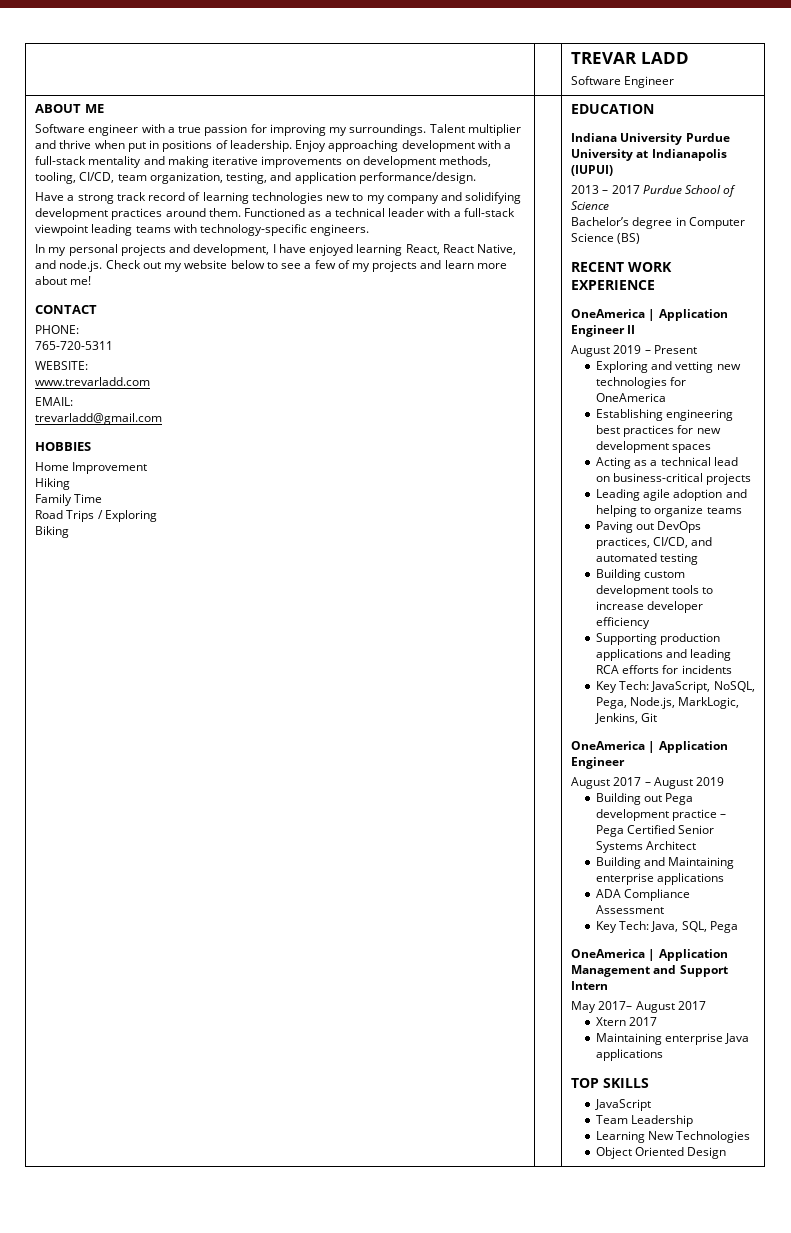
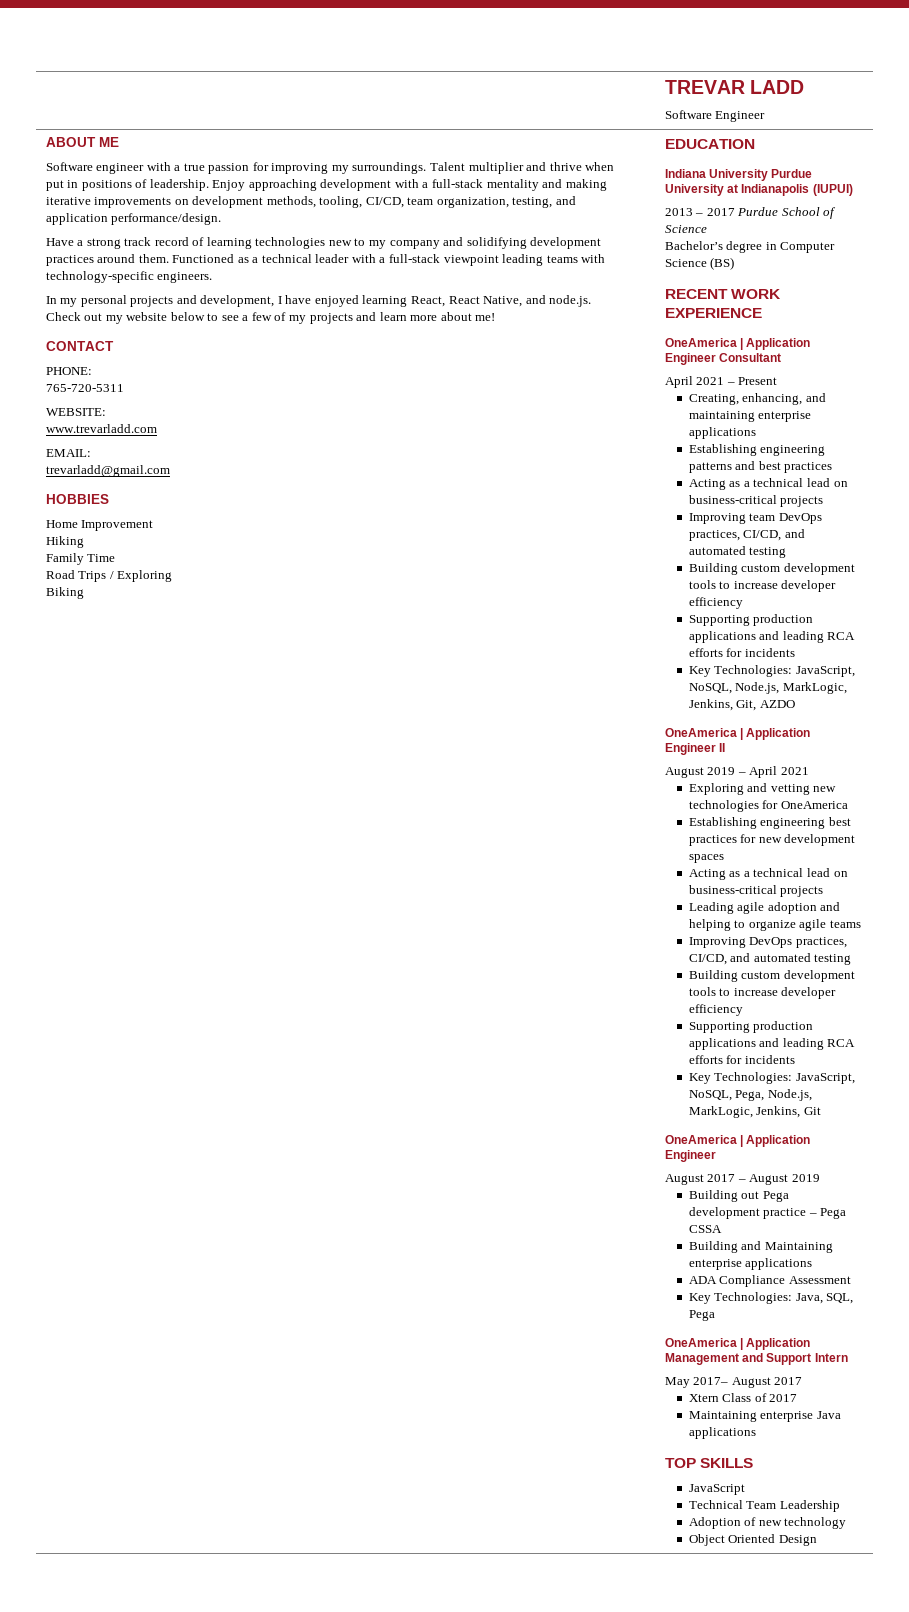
(656, 285) none -> [664,338,811,350] [664,353,782,365] [664,376,778,388] [688,393,826,405] [688,411,812,422] [688,427,756,439] [688,444,826,456] [688,461,833,473] [688,478,848,490] [688,495,824,507] [688,513,822,524] [688,529,805,541] [688,546,787,558] [688,563,855,575] [688,580,837,592] [688,597,743,609] [688,614,814,626] [688,631,856,643] [688,648,795,657] [688,665,855,677] [688,682,847,694] [688,699,795,711] // OneAmerica | Application Engineer Consultant // April 2021 – Present // Creating, enhancing, and maintaining enterprise applications // Establishing engineering patterns and best practices // Acting as a technical lead on business-critical projects // Improving team DevOps practices, CI/CD, and automated testing // Building custom development tools to increase developer efficiency // Supporting production applications and leading RCA efforts for incidents // Key Technologies: JavaScript, NoSQL, Node.js, MarkLogic, Jenkins, Git, AZDO
[653,345,697,354] Present -> [749,766,809,778] April 2021
(704, 511) none -> [799,919,827,931] agile
[595,521,655,533] Paving out -> [688,937,746,948] Improving
[619,681,650,690] Tech: -> [714,1072,793,1084] Technologies:
[627,825,715,834] [595,841,697,853] Certified Senior Systems Architect -> [688,1225,722,1233] CSSA
[619,921,650,930] Tech: -> [714,1292,793,1304] Technologies:
(626, 1021) none -> [722,1393,767,1402] Class of
(651, 1105) none -> [688,1500,743,1509] Technical
[595,1131,751,1143] Learning New Technologies -> [688,1517,847,1529] Adoption of new technology

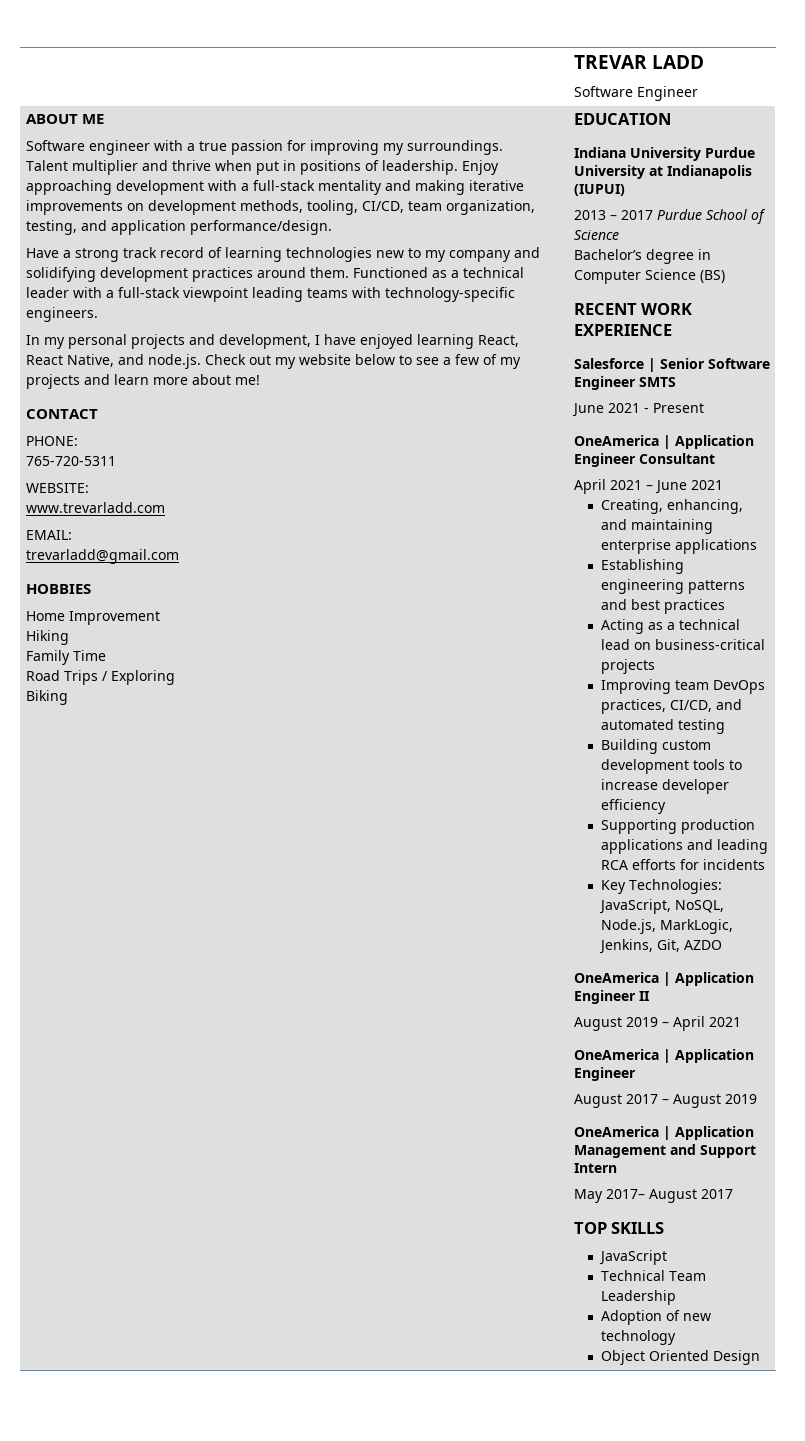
(762, 313) none -> [573,358,770,372] [573,376,676,390] [571,403,704,417] // Salesforce | Senior Software Engineer SMTS // June 2021 - Present
[738,377,778,385] Present -> [654,480,723,494] June 2021
[688,783,837,795] [688,800,848,812] [688,817,851,829] [688,834,856,846] [688,854,724,863] [688,868,848,880] [688,885,824,897] [688,902,841,914] [688,919,861,931] [688,937,847,948] [688,953,852,965] [688,970,855,982] [688,987,837,999] [688,1004,743,1016] [688,1021,814,1033] [688,1038,856,1050] [688,1055,795,1064] [688,1072,855,1084] [688,1089,812,1101] [688,1106,821,1118] // Exploring and vetting new technologies for OneAmerica // Establishing engineering best practices for new development spaces // Acting as a technical lead on business-critical projects // Leading agile adoption and helping to organize agile teams // Improving DevOps practices, CI/CD, and automated testing // Building custom development tools to increase developer efficiency // Supporting production applications and leading RCA efforts for incidents // Key Technologies: JavaScript, NoSQL, Pega, Node.js, MarkLogic, Jenkins, Git -> (741, 1022) none
[688,1190,789,1202] [688,1207,847,1219] [688,1225,722,1233] [688,1241,833,1253] [688,1258,813,1270] [688,1275,851,1287] [688,1292,854,1304] [688,1310,715,1321] // Building out Pega development practice – Pega CSSA // Building and Maintaining enterprise applications // ADA Compliance Assessment // Key Technologies: Java, SQL, Pega -> (757, 1099) none
[688,1393,798,1402] [688,1411,841,1422] [688,1427,756,1439] // Xtern Class of 2017 // Maintaining enterprise Java applications -> (733, 1194) none

